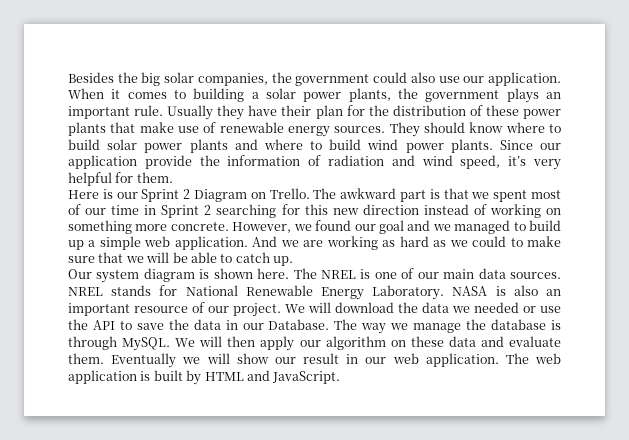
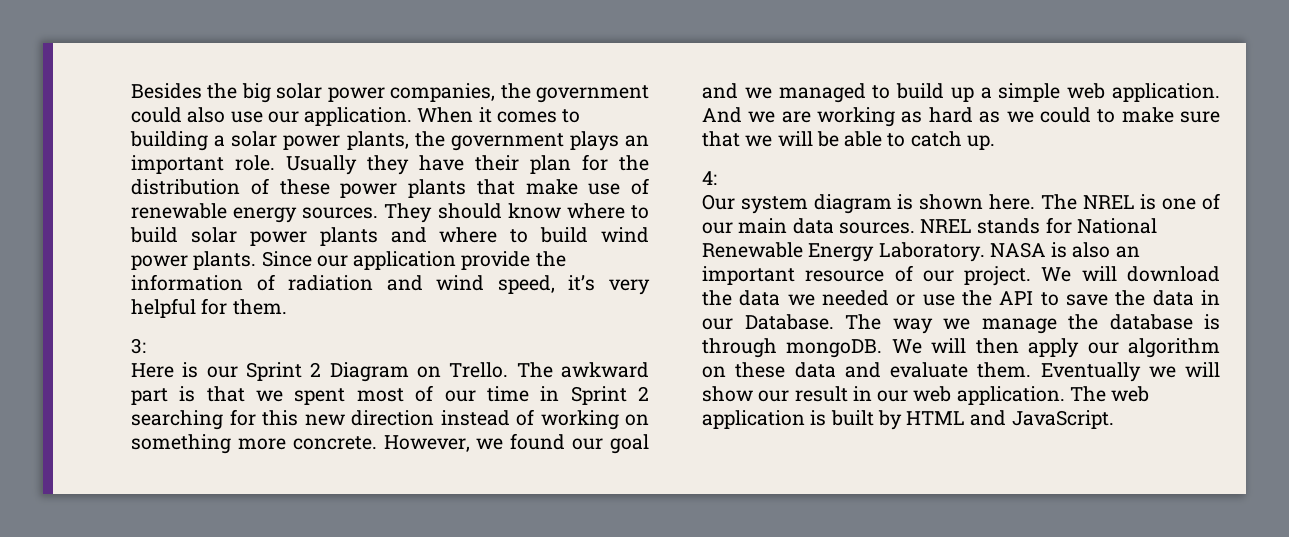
(195, 77) none -> [327,87,385,102] power
[134,105,164,116] rule. -> [235,155,275,171] role.
(173, 177) none -> [131,338,146,354] // 3:
(293, 261) none -> [702,171,717,185] // 4:
[122,337,171,351] MySQL. -> [786,339,883,358] mongoDB.

